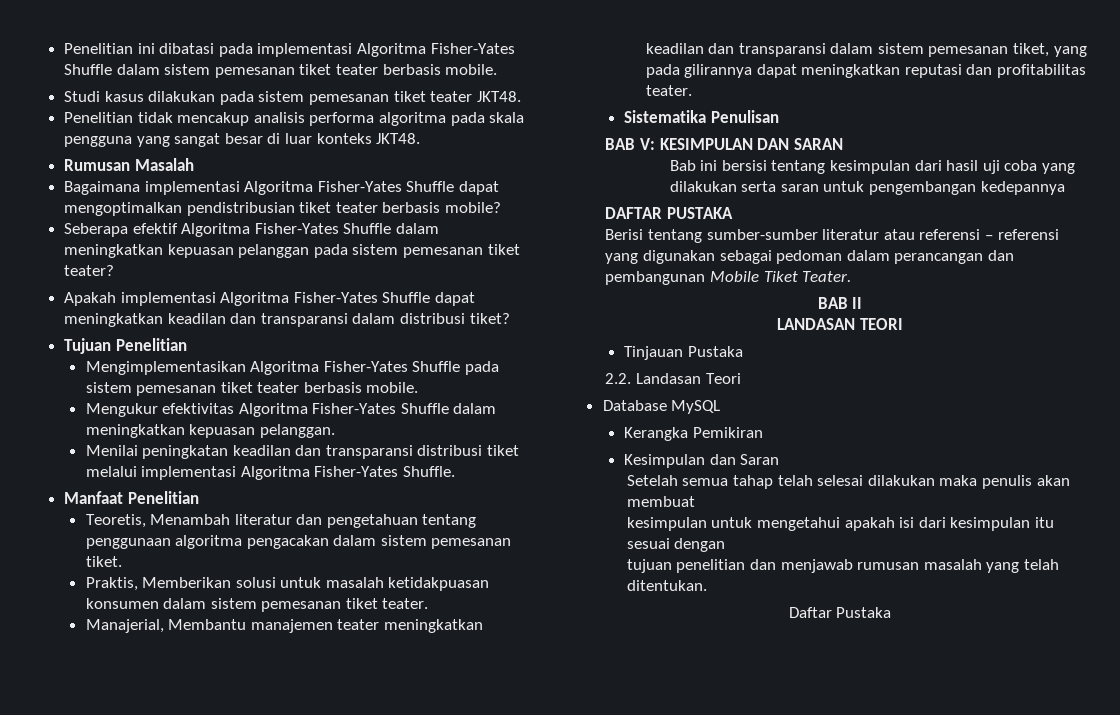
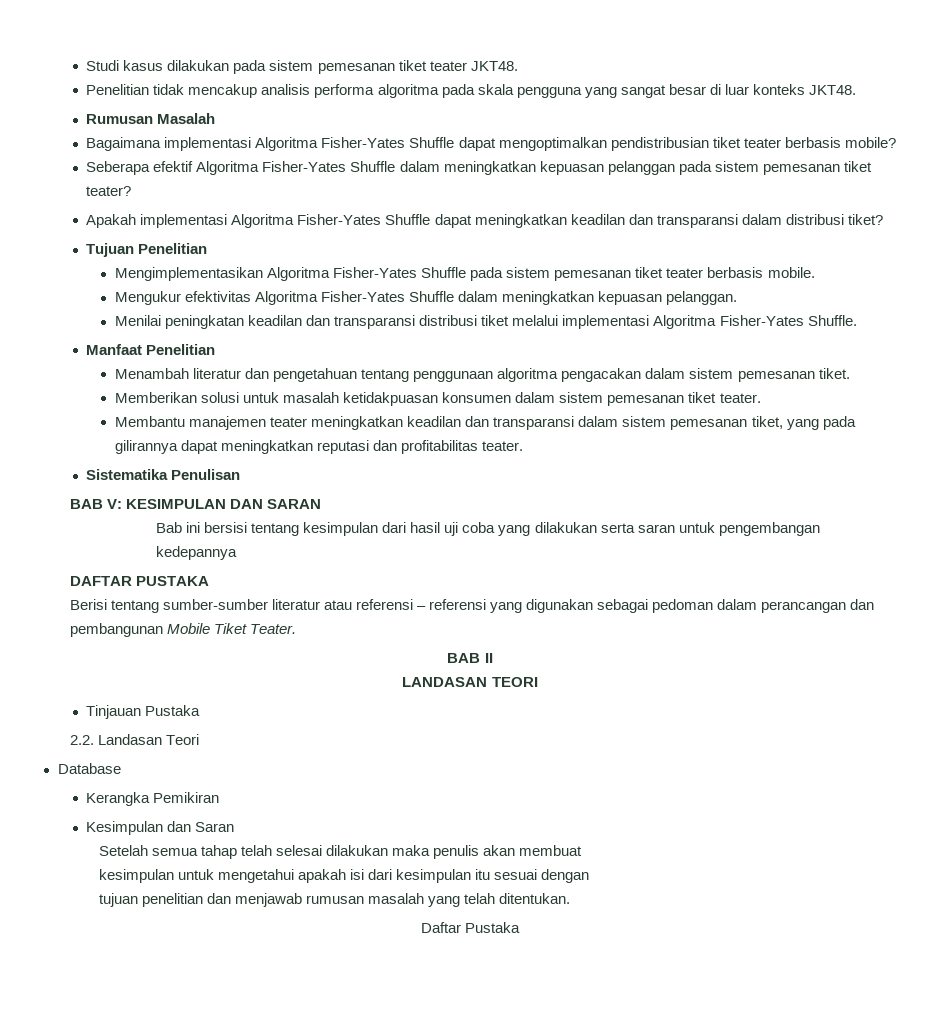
[64,43,515,57] [64,64,498,78] Penelitian ini dibatasi pada implementasi Algoritma Fisher-Yates Shuffle dalam sistem pemesanan tiket teater berbasis mobile. // -> (86, 65) none
[85,514,146,528] Teoretis, -> (216, 349) none
[85,577,138,591] Praktis, -> (850, 373) none
[85,619,164,633] Manajerial, -> (761, 398) none
[671,400,721,414] MySQL -> (121, 768) none

